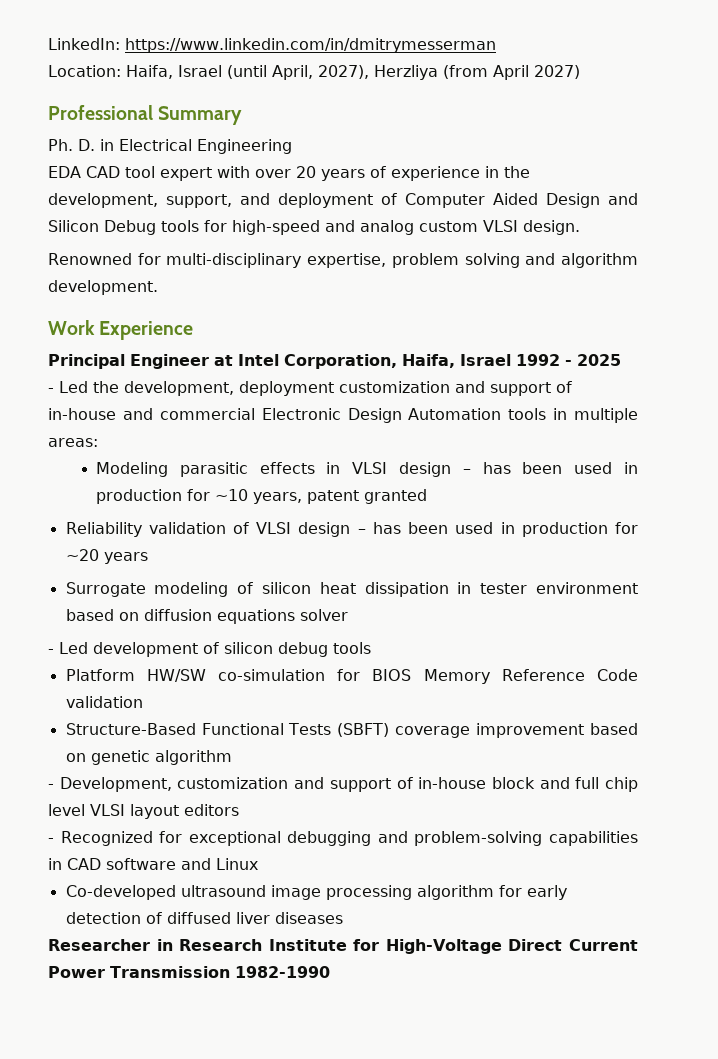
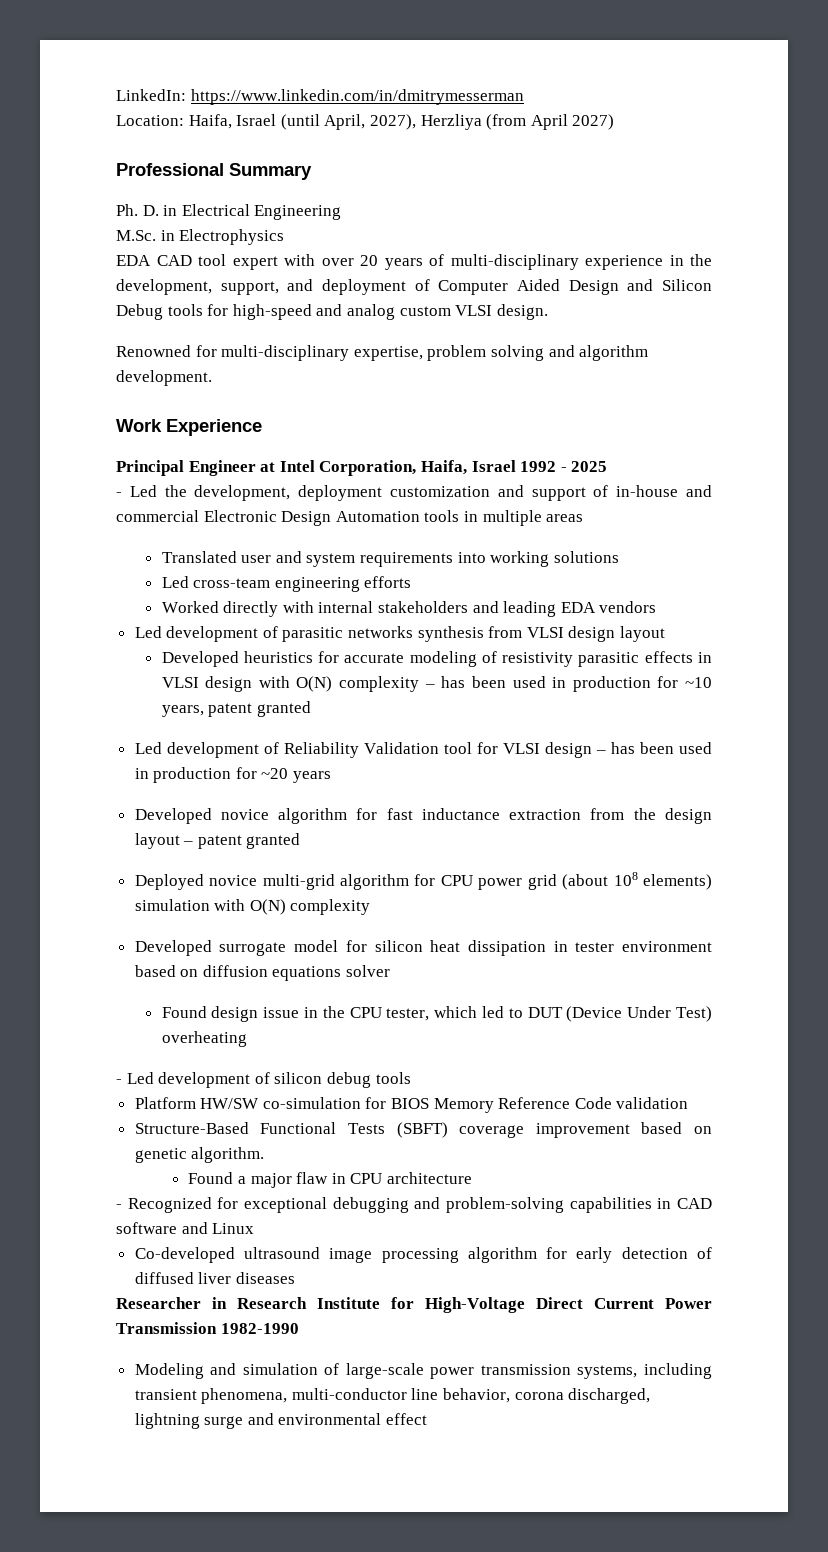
(292, 146) none -> [116,229,285,245] // M.Sc. in Electrophysics
(386, 172) none -> [450,254,579,270] multi-disciplinary
[48,438,98,447] [96,462,169,477] areas: // Modeling -> [546,514,584,522] [161,551,619,567] [161,576,412,592] [161,601,657,617] [134,626,666,642] [161,651,574,667] areas // Translated user and system requirements into working solutions // Led cross-team engineering efforts // Worked directly with internal stakeholders and leading EDA vendors // Led development of parasitic networks synthesis from VLSI design layout // Developed heuristics for accurate modeling of resistivity
(452, 469) none -> [258,676,420,692] with O(N) complexity
[65,522,250,537] Reliability validation of -> [134,742,498,758] Led development of Reliability Validation tool for
[65,582,254,597] Surrogate modeling of -> [134,808,712,824] [134,833,301,849] [134,872,712,890] [134,899,371,915] [134,940,367,956] Developed novice algorithm for fast inductance extraction from the design layout – patent granted // Deployed novice multi-grid algorithm for CPU power grid (about 108 elements) simulation with O(N) complexity // Developed surrogate model for
(348, 615) none -> [161,1006,713,1022] [161,1031,247,1047] // Found design issue in the CPU tester, which led to DUT (Device Under Test) overheating
[154,750,232,765] [48,777,638,792] [48,804,239,819] algorithm // - Development, customization and support of in-house block and full chip level VLSI layout editors -> [191,1147,265,1163] [188,1172,473,1188] algorithm. // Found a major flaw in CPU architecture
(330, 972) none -> [134,1363,712,1379] [134,1388,651,1404] [134,1413,428,1429] // Modeling and simulation of large-scale power transmission systems, including transient phenomena, multi-conductor line behavior, corona discharged, lightning surge and environmental effect

